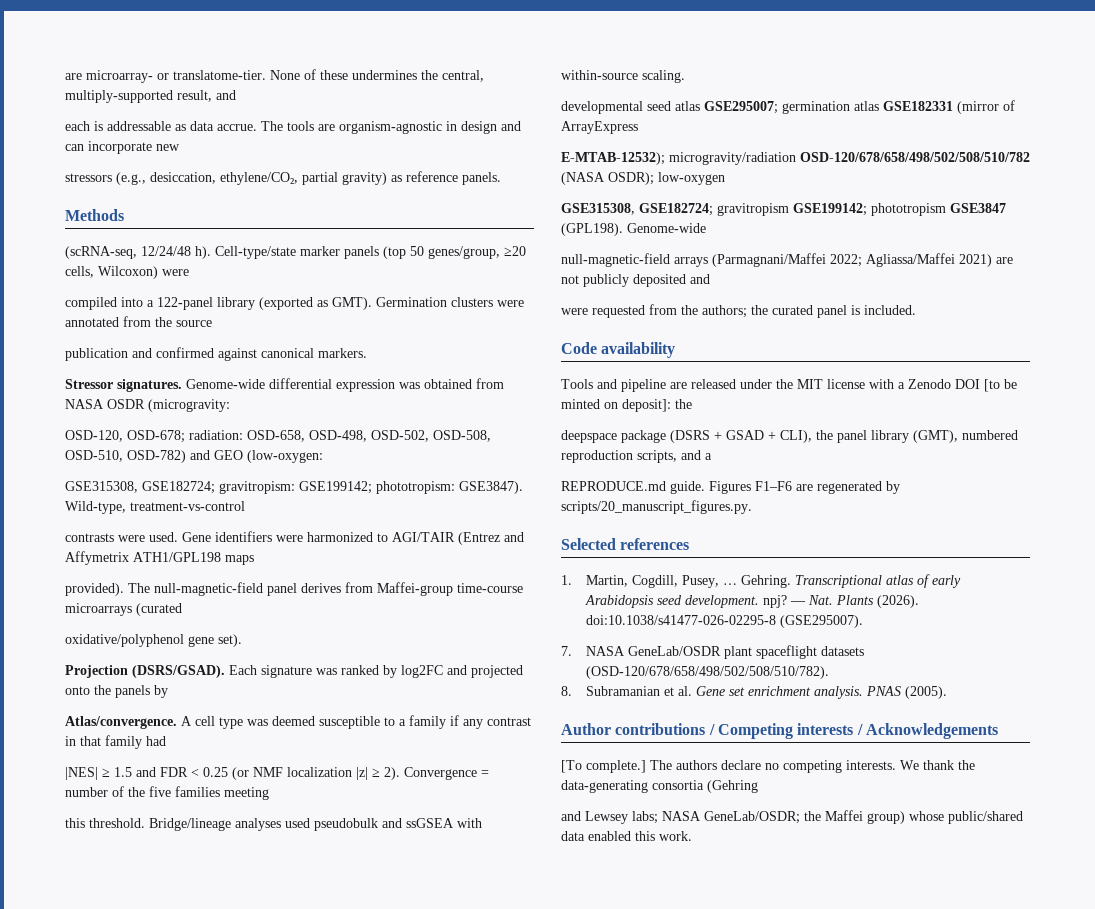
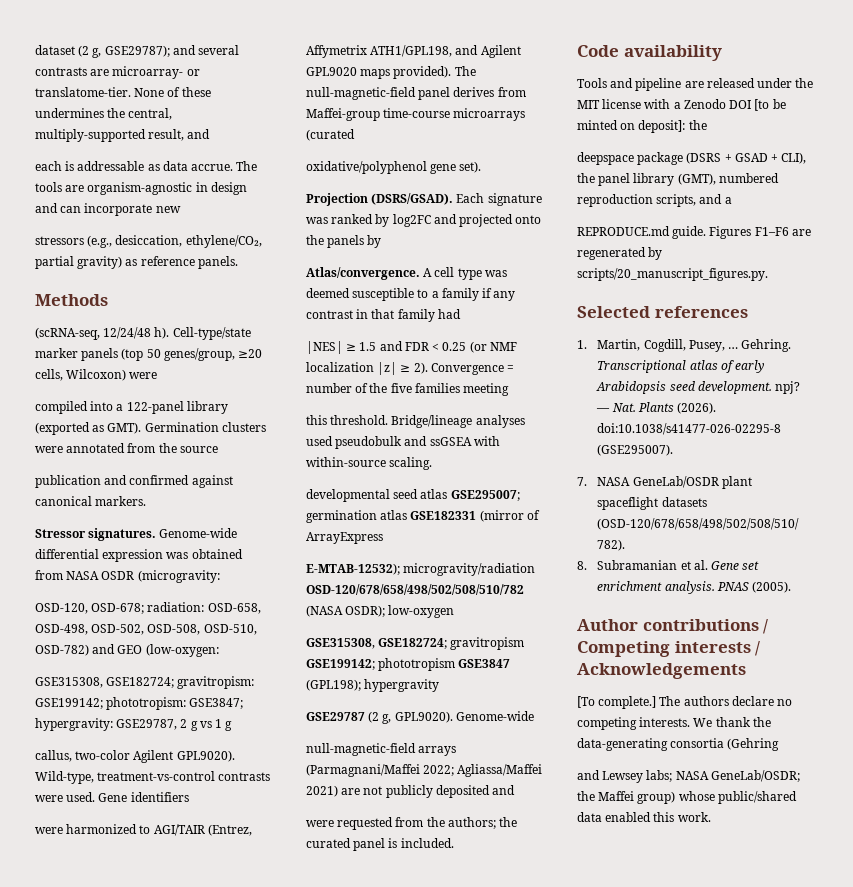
(65, 76) none -> [35,45,240,58] [35,67,87,76] dataset (2 g, GSE29787); and several contrasts
[459,481,523,494] GSE3847). -> [189,698,244,709] [35,718,233,731] [35,750,235,763] GSE3847; hypergravity: GSE29787, 2 g vs 1 g // callus, two-color Agilent GPL9020).
(245, 506) // -> (216, 776) none
(272, 536) none -> (189, 797) //
[458,532,524,545] [65,551,221,565] (Entrez and Affymetrix ATH1/GPL198 -> [207,824,252,836] [306,45,521,58] [306,67,357,76] (Entrez, Affymetrix ATH1/GPL198, and Agilent GPL9020
(254, 560) // -> (391, 74) none
[561,223,623,236] (GPL198). -> [306,679,440,692] [306,711,453,724] (GPL198); hypergravity // GSE29787 (2 g, GPL9020).

